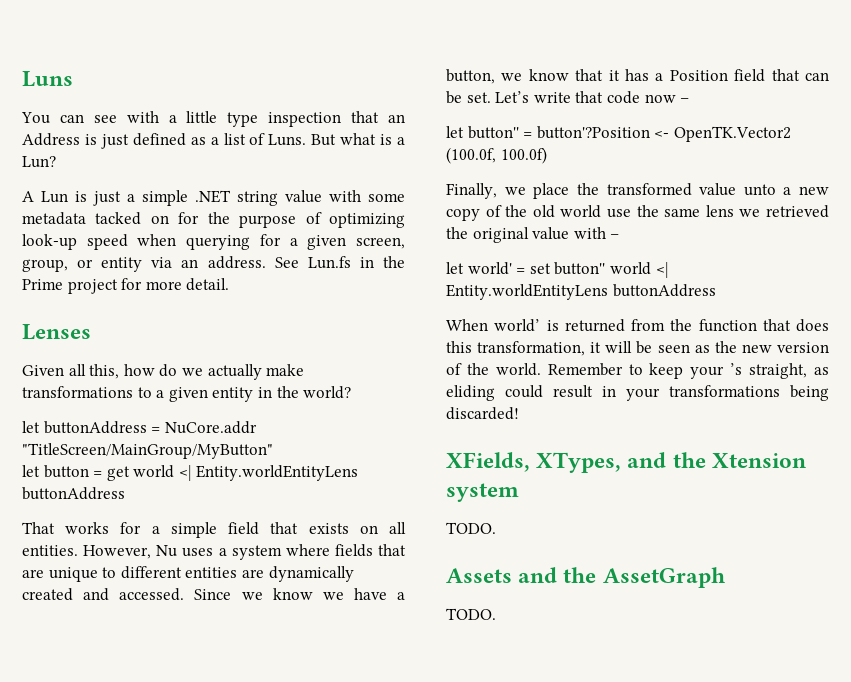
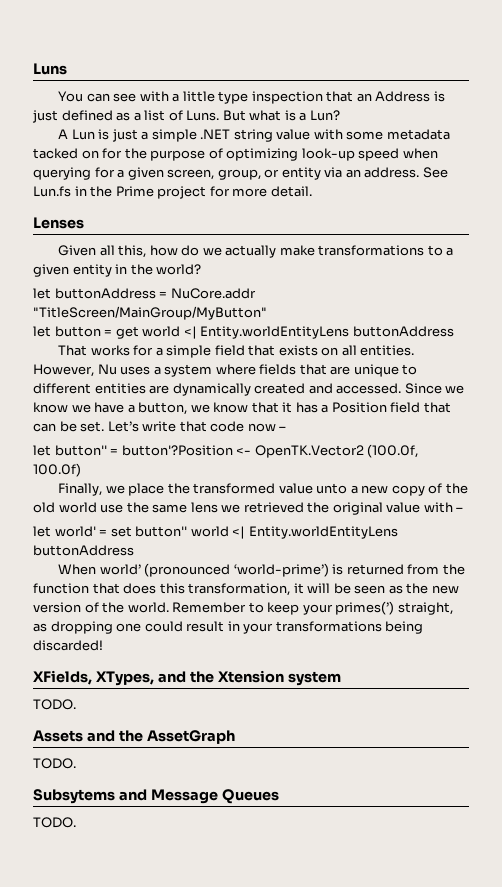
(541, 325) none -> [144,563,329,577] (pronounced ‘world-prime’)
[730,363,743,375] ’s -> [335,601,395,615] primes(’)
[446,385,495,401] eliding -> [50,621,142,634] dropping one
(496, 614) none -> [33,789,279,804] [33,817,76,828] // Subsytems and Message Queues // TODO.

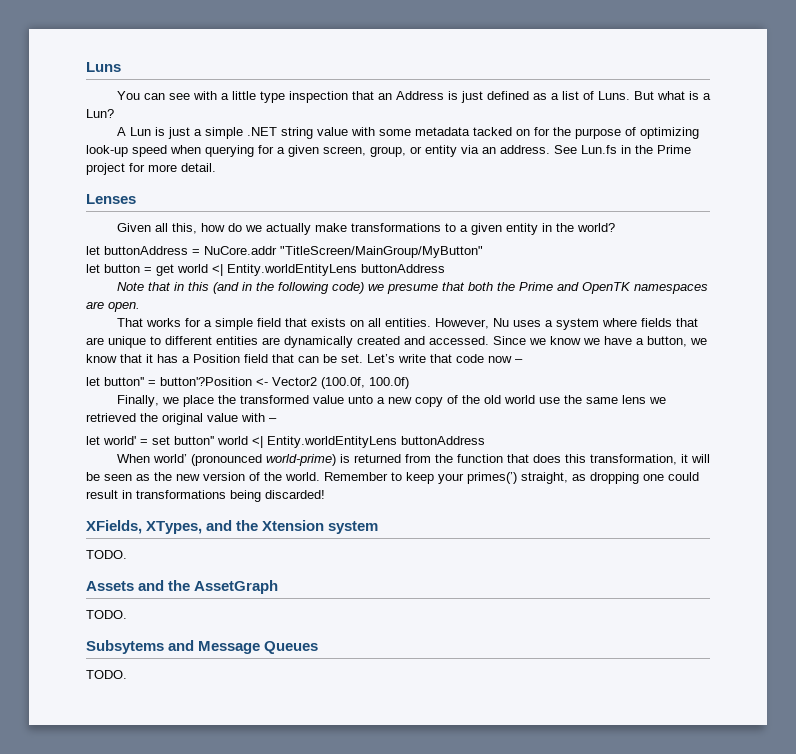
(454, 331) none -> [116,282,708,294] [86,301,140,312] // Note that in this (and in the following code) we presume that both the Prime and OpenTK namespaces are open.
[254,445,364,458] OpenTK.Vector2 -> [272,377,317,386] Vector2
[233,563,329,577] ‘world-prime’) -> [265,454,336,466] world-prime)
[243,623,274,634] your -> (132, 494) none

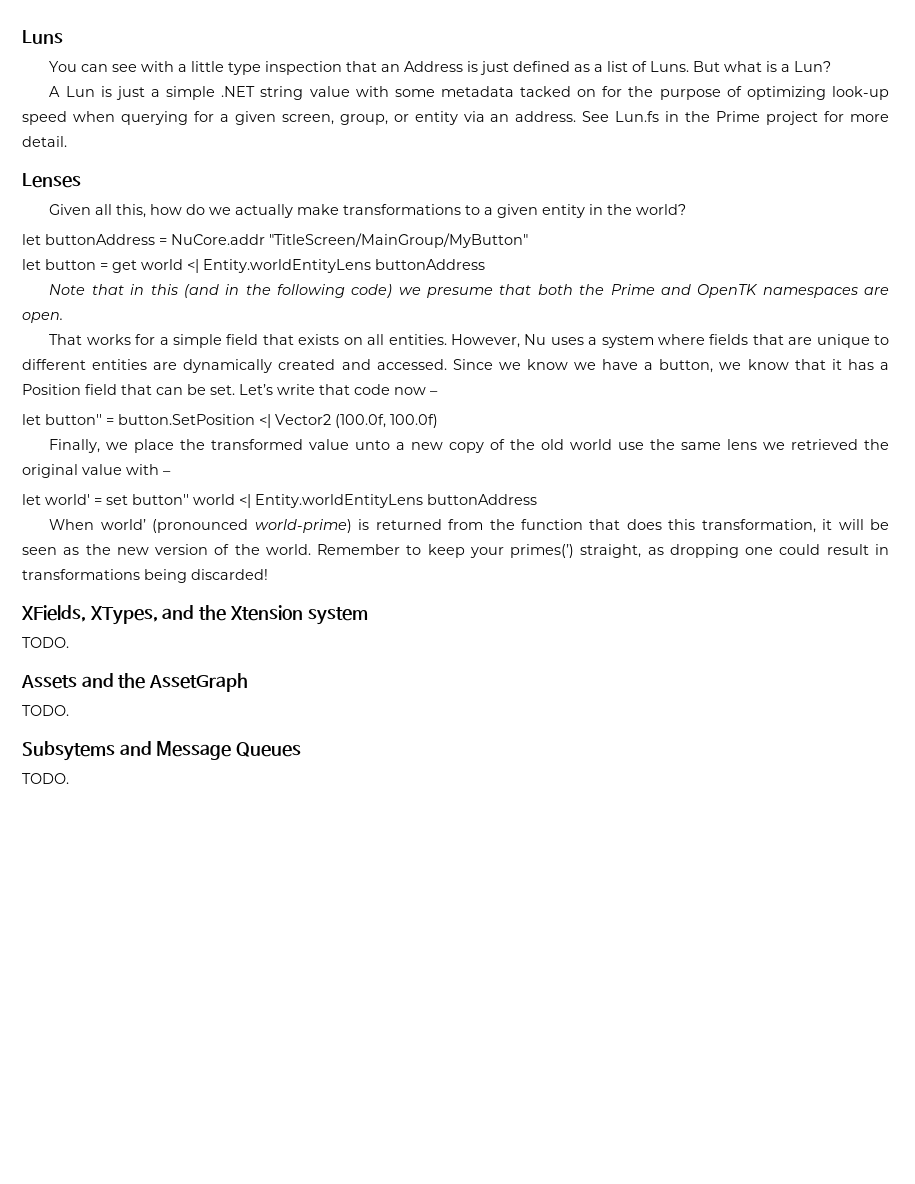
[160,377,268,386] button'?Position <- -> [118,414,271,428] button.SetPosition <|

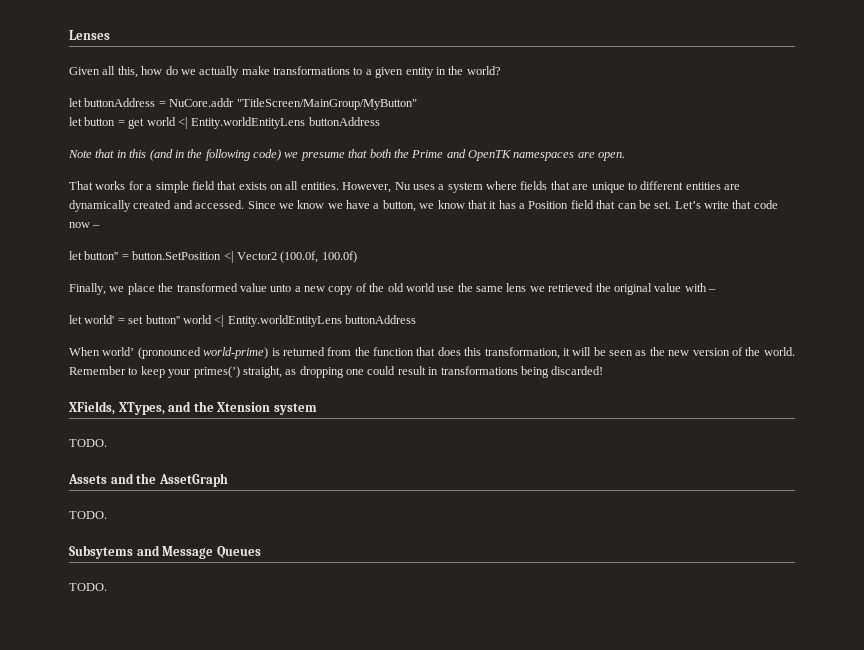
[22,30,63,44] [49,61,832,75] [49,86,889,100] [22,111,890,125] [22,136,67,147] Luns // You can see with a little type inspection that an Address is just defined as a list of Luns. But what is a Lun? // A Lun is just a simple .NET string value with some metadata tacked on for the purpose of optimizing look-up speed when querying for a given screen, group, or entity via an address. See Lun.fs in the Prime project for more detail. // -> (69, 35) none

